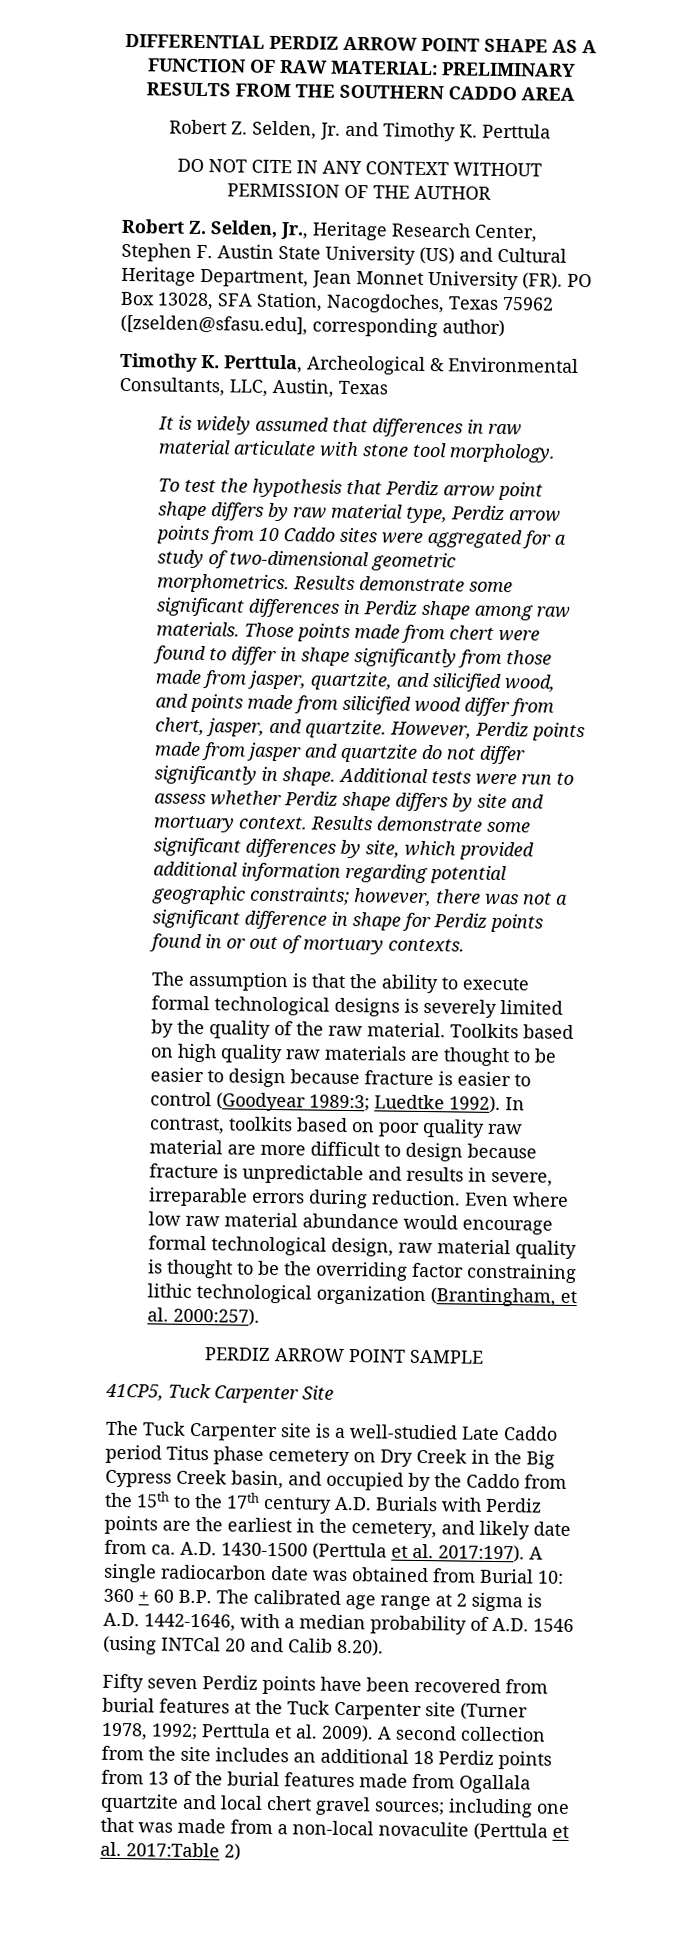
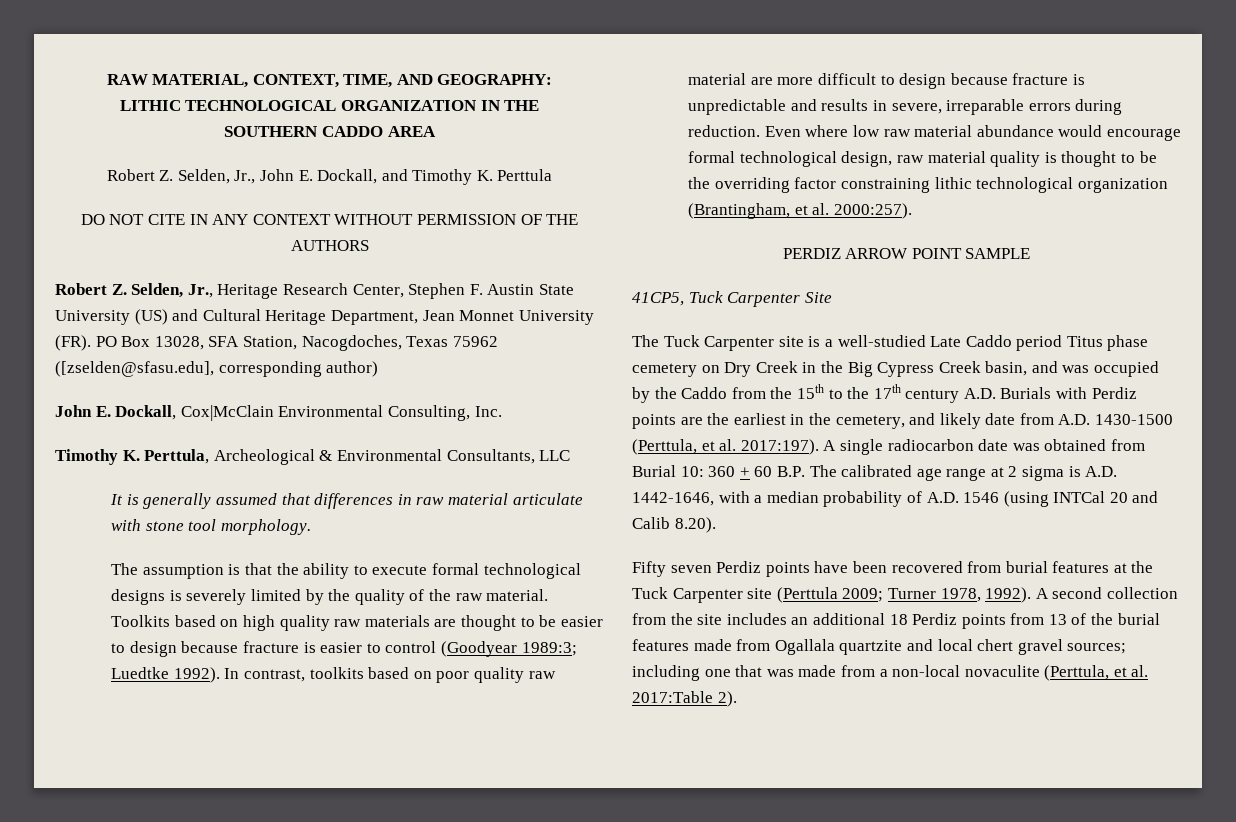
[125,33,597,54] [147,58,576,77] [145,82,335,98] DIFFERENTIAL PERDIZ ARROW POINT SHAPE AS A FUNCTION OF RAW MATERIAL: PRELIMINARY RESULTS FROM THE -> [106,74,553,88] [119,100,540,111] RAW MATERIAL, CONTEXT, TIME, AND GEOGRAPHY: // LITHIC TECHNOLOGICAL ORGANIZATION IN THE //
[320,122,341,140] Jr. -> [234,169,378,184] Jr., John E. Dockall,
[414,185,491,200] AUTHOR -> [290,240,369,251] AUTHORS
(505, 328) none -> [55,405,502,421] // John E. Dockall, Cox|McClain Environmental Consulting, Inc.
[229,378,388,398] LLC, Austin, Texas -> [539,450,571,461] LLC
[195,415,251,435] widely -> [143,493,212,509] generally
[157,478,543,501] [157,501,561,524] [155,525,566,549] [156,549,456,572] [156,573,513,594] [155,597,570,621] [155,621,540,644] [152,645,552,668] [154,669,556,692] [154,693,554,717] [154,717,585,742] [153,741,526,765] [153,765,574,786] [153,790,544,812] [152,815,531,833] [152,837,534,861] [152,861,507,885] [150,885,568,907] [151,909,543,933] [148,933,465,955] // To test the hypothesis that Perdiz arrow point shape differs by raw material type, Perdiz arrow points from 10 Caddo sites were aggregated for a study of two-dimensional geometric morphometrics. Results demonstrate some significant differences in Perdiz shape among raw materials. Those points made from chert were found to differ in shape significantly from those made from jasper, quartzite, and silicified wood, and points made from silicified wood differ from chert, jasper, and quartzite. However, Perdiz points made from jasper and quartzite do not differ significantly in shape. Additional tests were run to assess whether Perdiz shape differs by site and mortuary context. Results demonstrate some significant differences by site, which provided additional information regarding potential geographic constraints; however, there was not a significant difference in shape for Perdiz points found in or out of mortuary contexts. -> (312, 527) none
(322, 1478) none -> [1062,365,1090,373] was
[151,1544,176,1555] ca. -> (1054, 419) none
[312,1542,387,1561] (Perttula -> [632,439,697,455] (Perttula,
[460,1702,528,1721] [101,1722,374,1743] (Turner 1978, 1992; Perttula et al. 2009). -> [776,587,1032,603] (Perttula 2009; Turner 1978, 1992).
[473,1822,548,1841] (Perttula -> [1044,665,1110,681] (Perttula,
[224,1843,241,1861] 2) -> [717,691,737,707] 2).

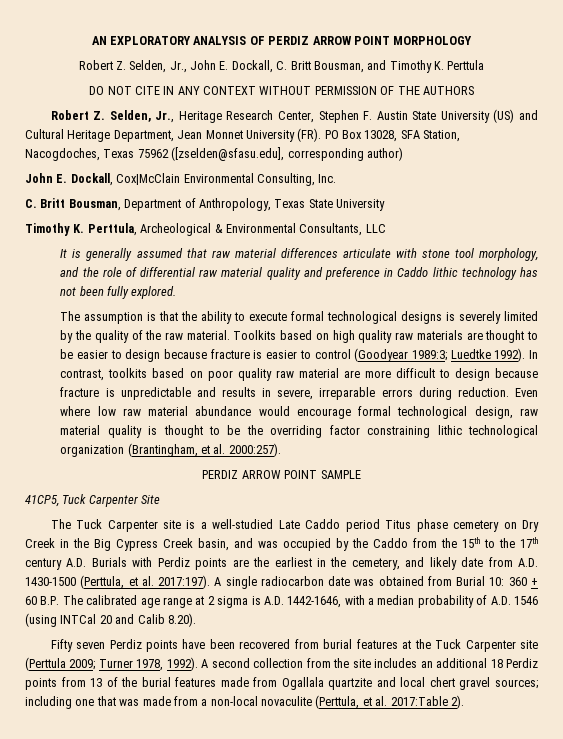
[106,74,553,88] [119,100,540,111] [224,126,436,137] RAW MATERIAL, CONTEXT, TIME, AND GEOGRAPHY: // LITHIC TECHNOLOGICAL ORGANIZATION IN THE // SOUTHERN CADDO AREA -> [91,36,473,45] AN EXPLORATORY ANALYSIS OF PERDIZ ARROW POINT MORPHOLOGY
(378, 176) none -> [276,61,364,73] C. Britt Bousman,
(502, 411) none -> [25,198,385,211] // C. Britt Bousman, Department of Anthropology, Texas State University
[314,493,508,509] differences in raw material -> [211,248,338,258] raw material differences
[221,519,312,535] morphology. -> [479,248,538,261] [60,267,538,280] [60,286,177,299] morphology, and the role of differential raw material quality and preference in Caddo lithic technology has not been fully explored.

